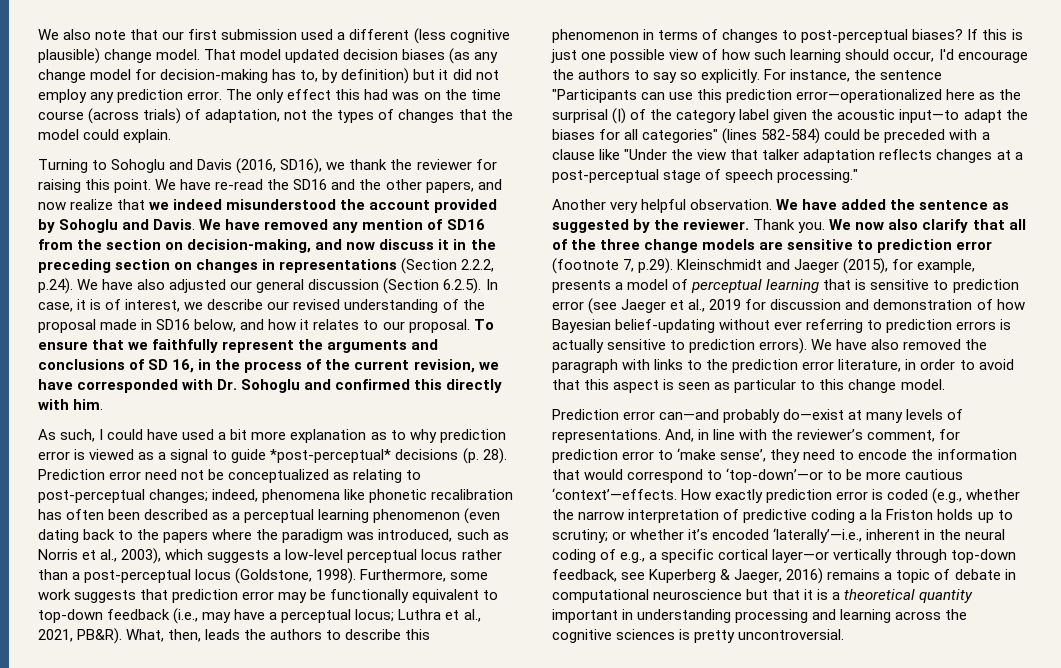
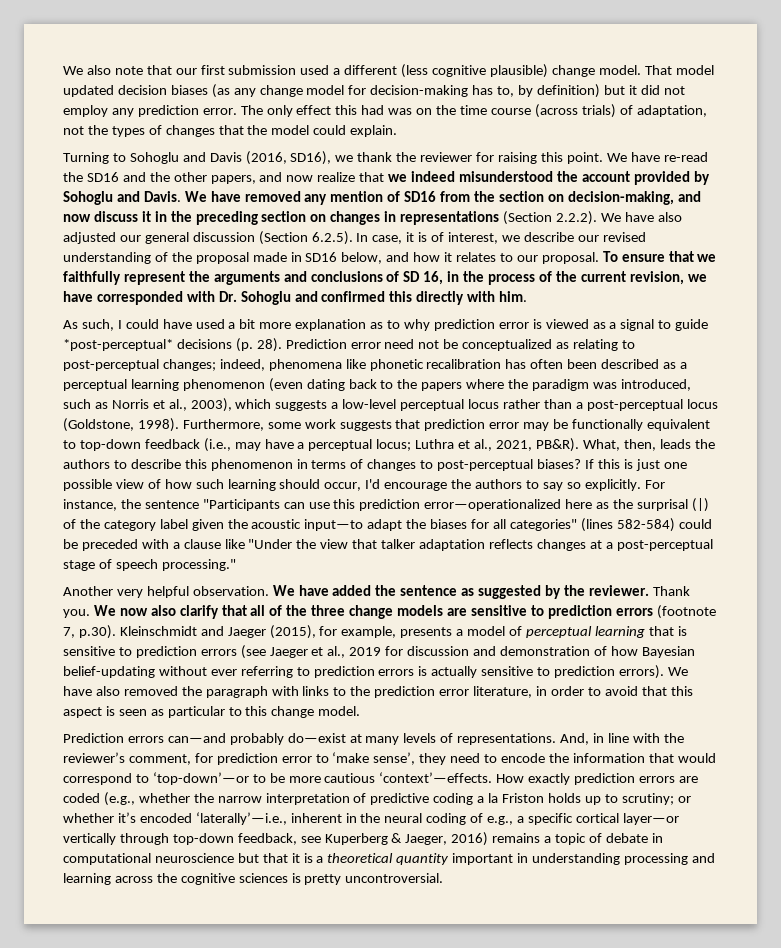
[461,259,495,272] [38,278,73,294] 2.2.2, p.24). -> [555,211,597,225] 2.2.2).
[956,241,993,250] error -> [615,608,653,616] errors
[638,258,674,274] p.29). -> [78,625,116,639] p.30).
[552,301,584,310] error -> [200,649,237,656] errors
[623,411,656,420] error -> [127,736,164,743] errors
[836,489,884,500] error is -> [639,776,698,783] errors are

